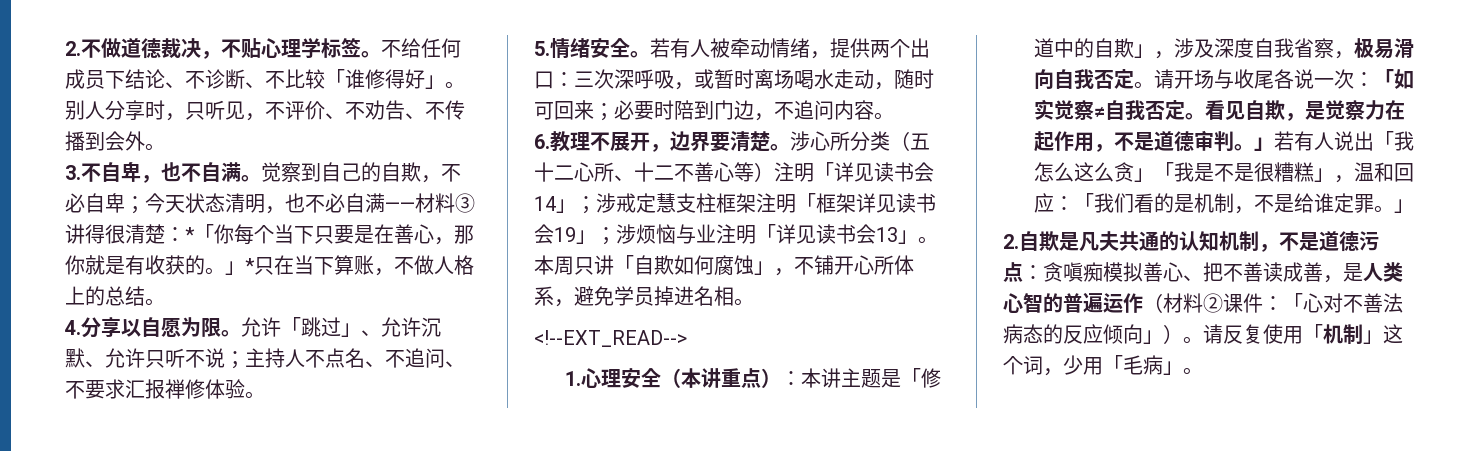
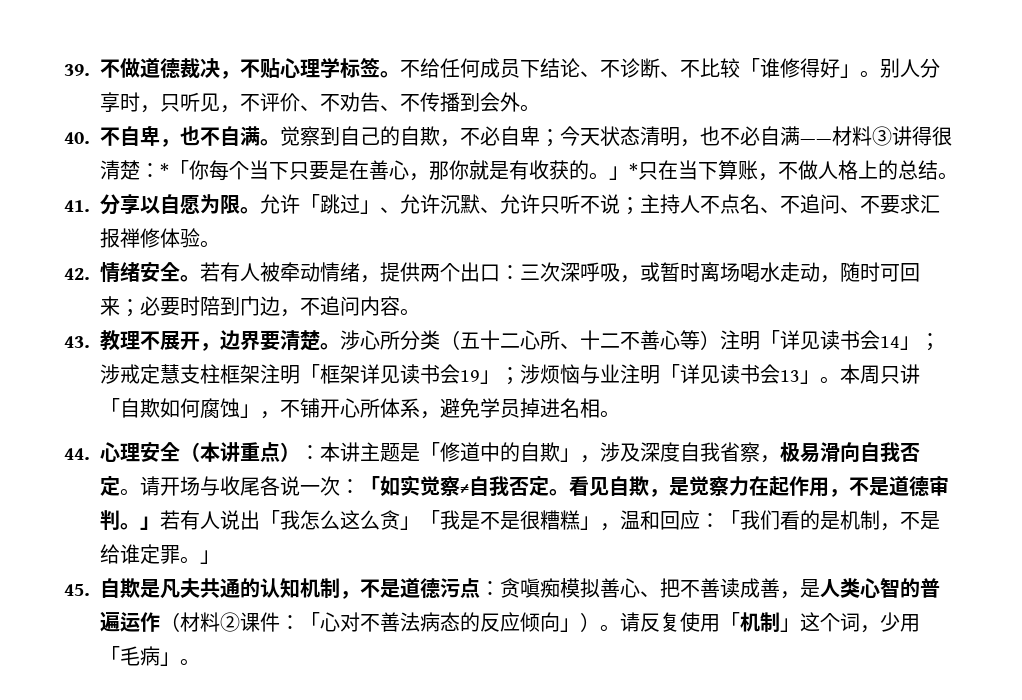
[65,41,81,56] 2. -> [64,64,90,76] 39.
[65,165,81,180] 3. -> [64,132,90,144] 40.
[65,320,81,335] 4. -> [64,200,90,212] 41.
[534,41,550,56] 5. -> [64,268,90,280] 42.
[534,134,550,149] 6. -> [64,336,90,348] 43.
[534,330,687,347] [564,371,581,386] <!--EXT_READ--> // 1. -> [64,448,90,460] 44.
[1003,234,1019,249] 2. -> [64,584,90,596] 45.

